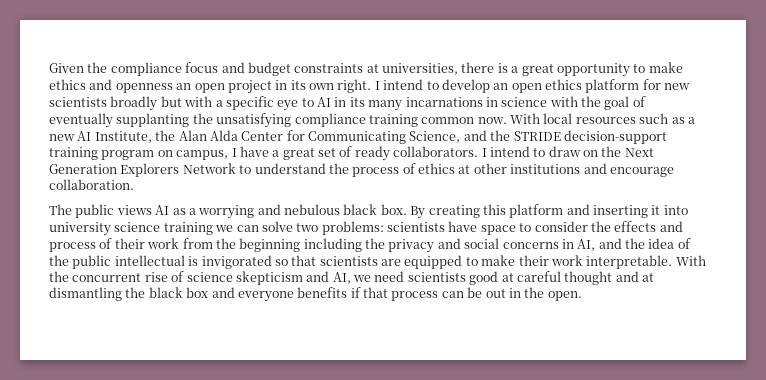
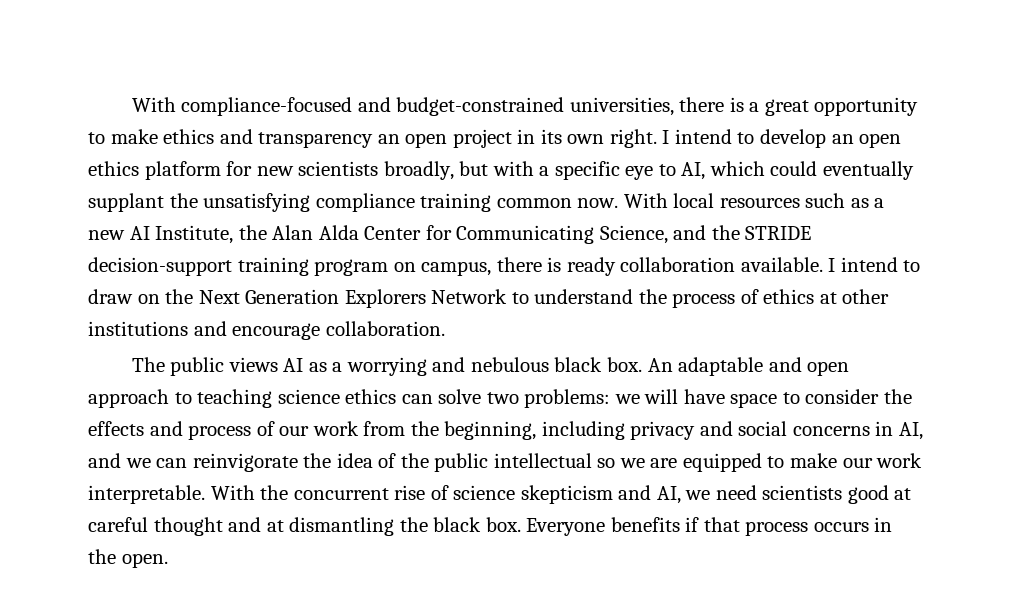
[49,62,379,76] Given the compliance focus and budget constraints at -> [131,97,565,116] With compliance-focused and budget-constrained
[115,83,173,93] openness -> [258,132,374,148] transparency
[110,96,158,111] broadly -> [383,161,454,180] broadly,
[317,96,646,111] [49,113,190,128] AI in its many incarnations in science with the goal of eventually supplanting -> [681,161,915,180] [88,193,164,212] AI, which could eventually supplant
[231,146,479,161] I have a great set of ready collaborators. -> [496,257,823,276] there is ready collaboration available.
[410,204,688,219] [49,222,234,236] By creating this platform and inserting it into university science training we -> [647,357,850,376] [88,389,397,408] An adaptable and open approach to teaching science ethics
[387,222,445,232] scientists -> [614,389,679,404] we will
[114,238,145,249] their -> [279,426,310,436] our
[239,238,385,252] beginning including the -> [444,421,625,440] beginning, including
(622, 243) none -> [125,453,298,472] we can reinvigorate
[188,255,378,269] is invigorated so that scientists -> [597,458,645,468] so we
[518,255,549,266] their -> [842,458,873,468] our
[186,287,294,302] box and everyone -> [485,517,606,536] box. Everyone
[441,287,506,298] can be out -> [813,522,869,532] occurs

